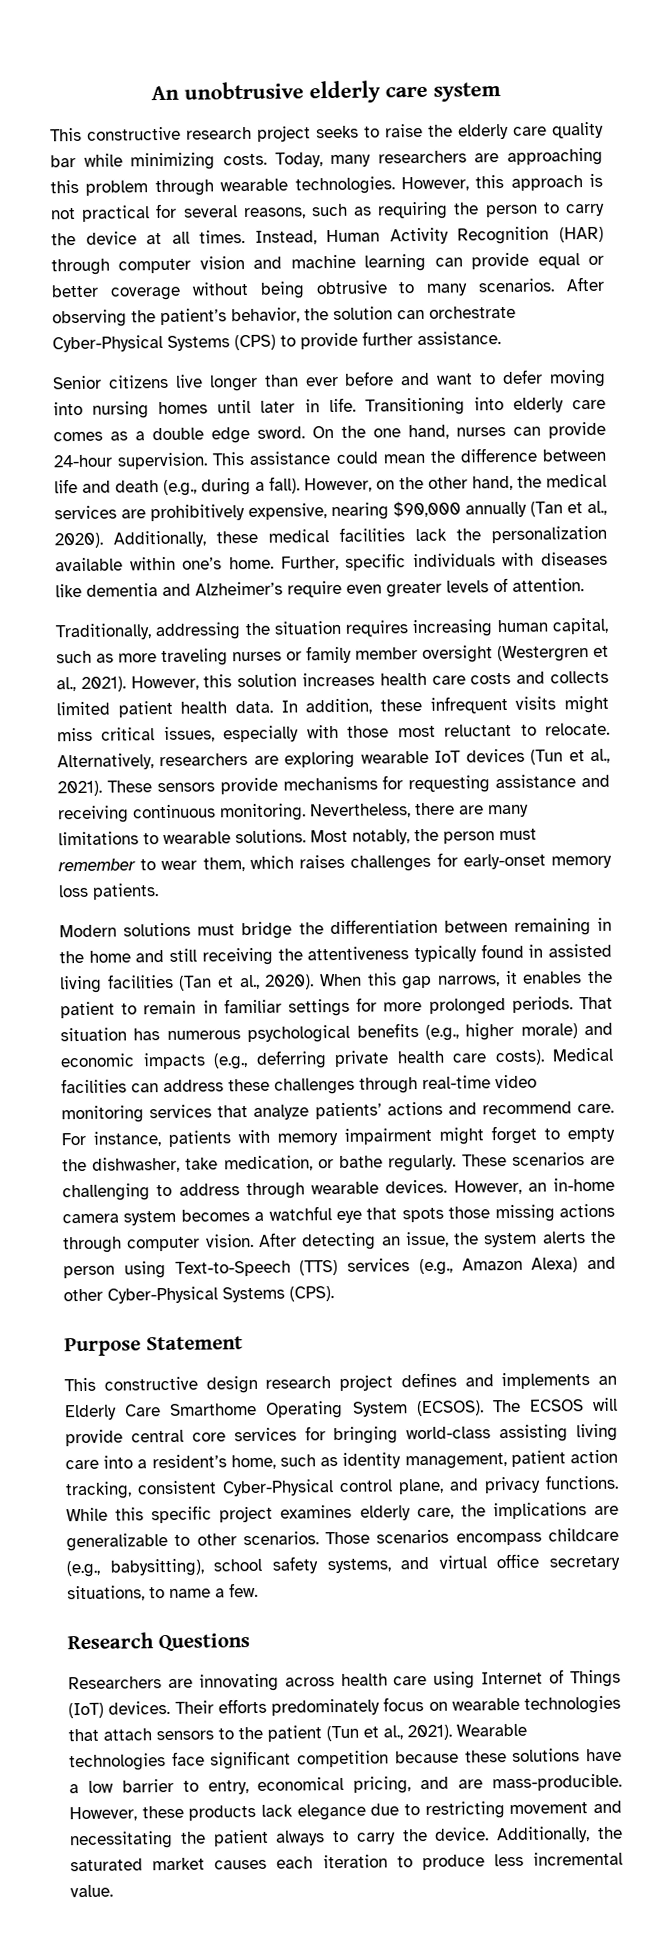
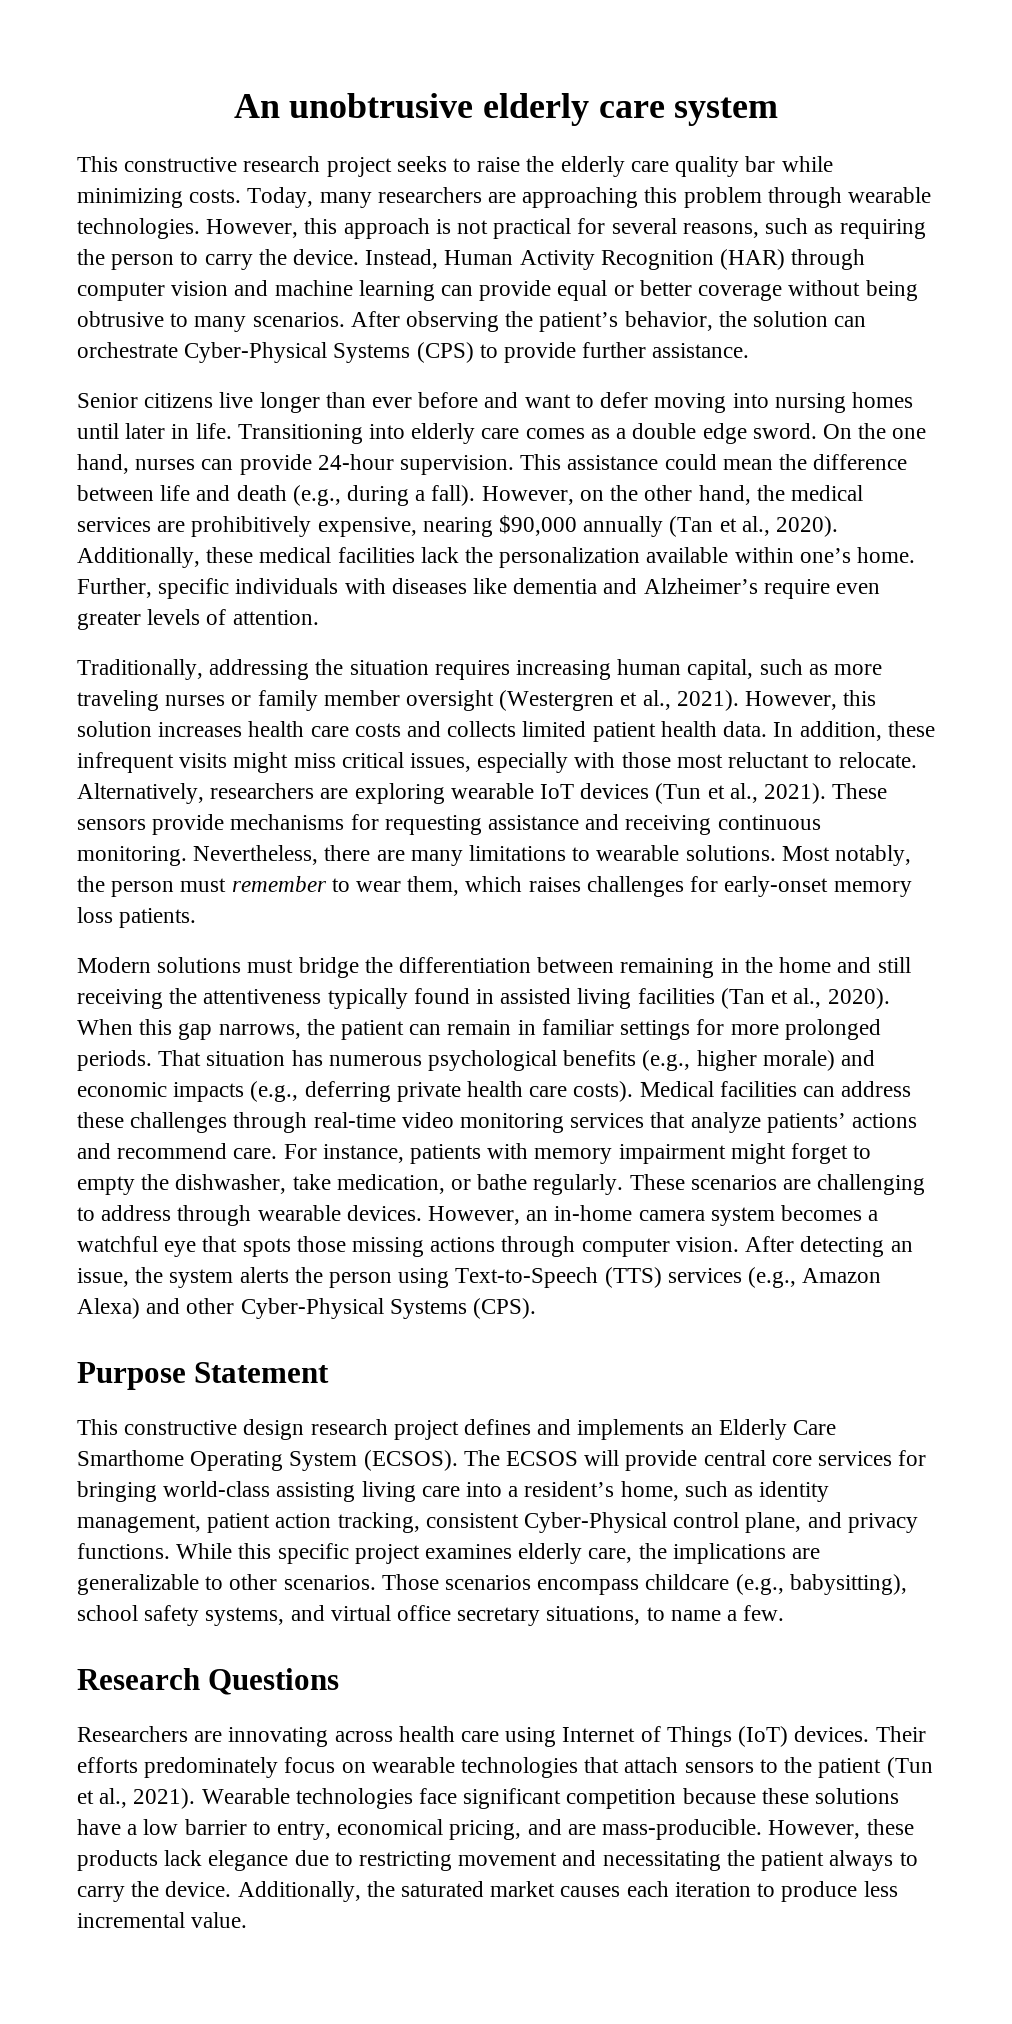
[85,230,246,245] device at all times. -> [293,249,360,265] device.
[504,970,613,985] [60,1001,138,1019] it enables the patient to -> [306,1019,442,1040] the patient can

